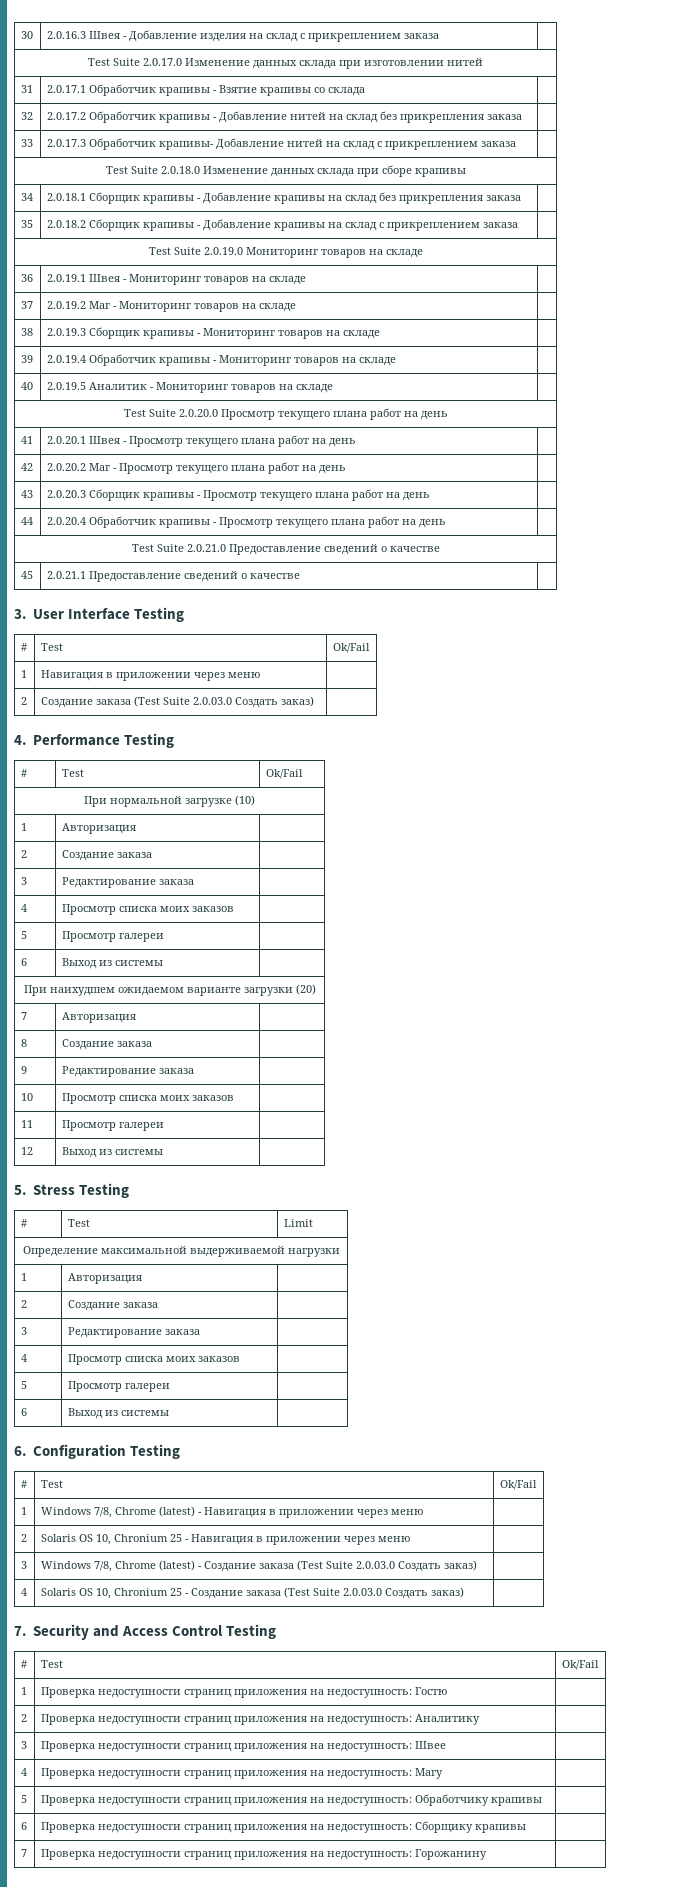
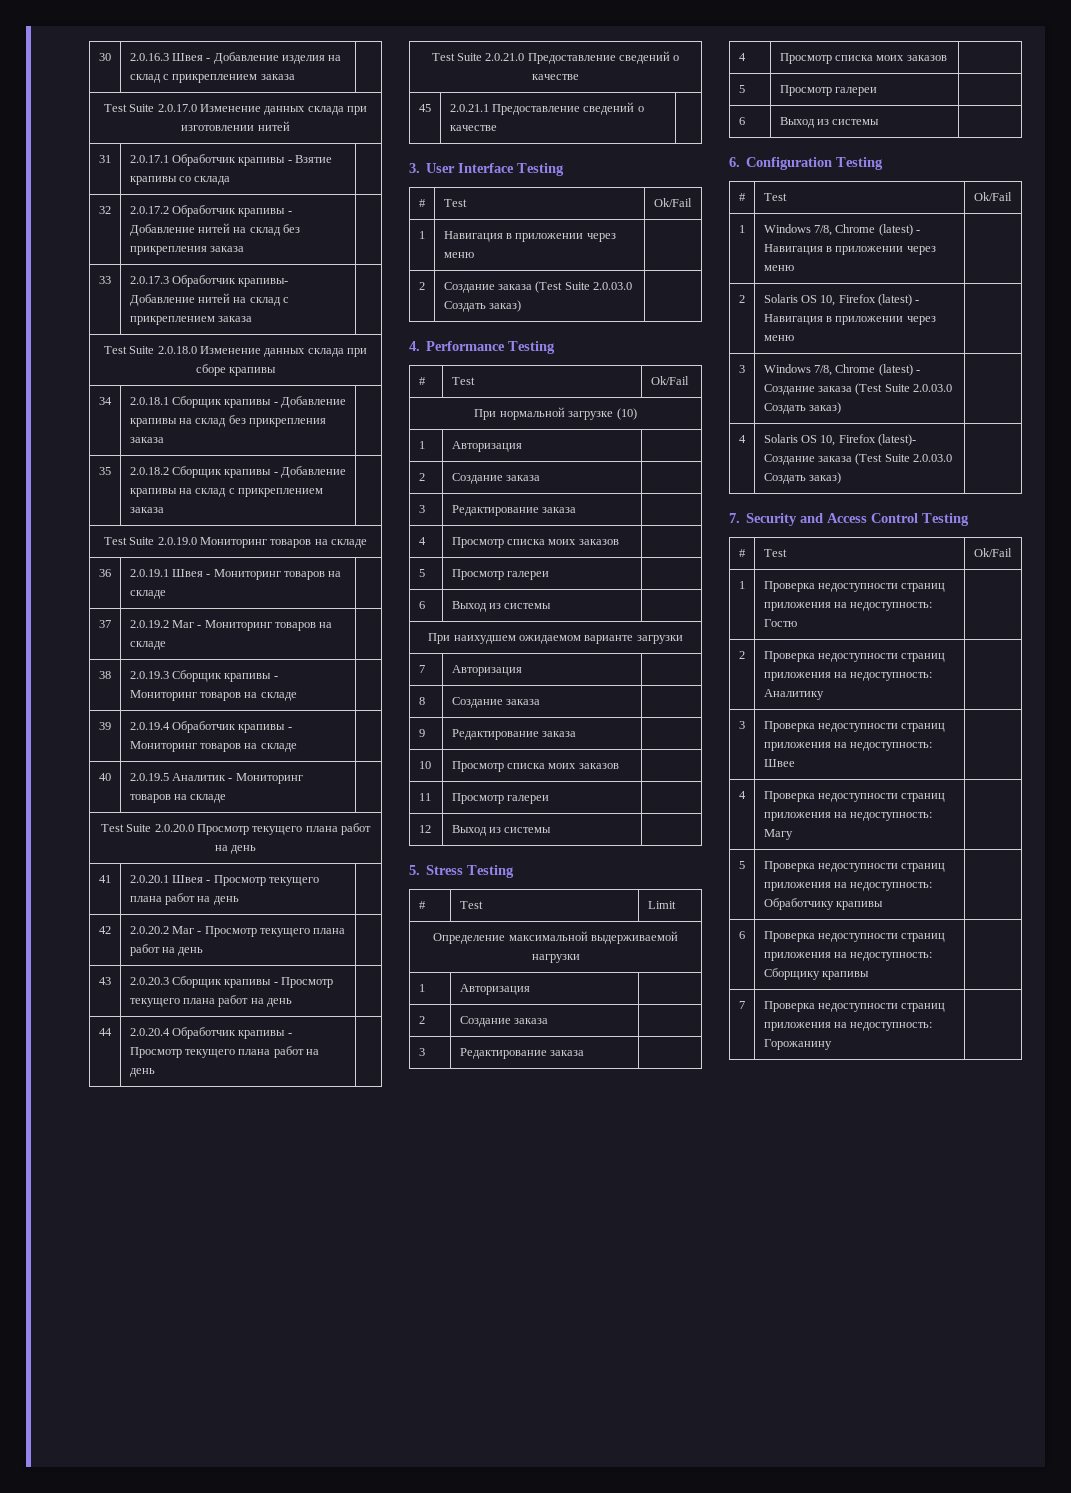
[295,984,316,995] (20) -> (683, 639) none
[113,1534,182,1542] Chronium 25 -> [838,294,912,306] Firefox (latest)
[113,1588,189,1596] Chronium 25 - -> [838,434,916,446] Firefox (latest)-

